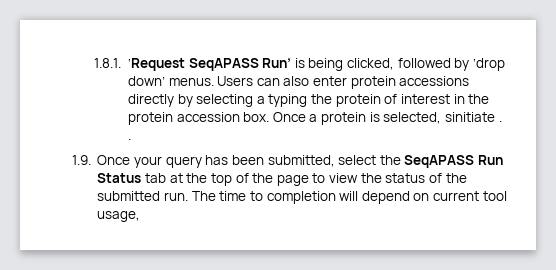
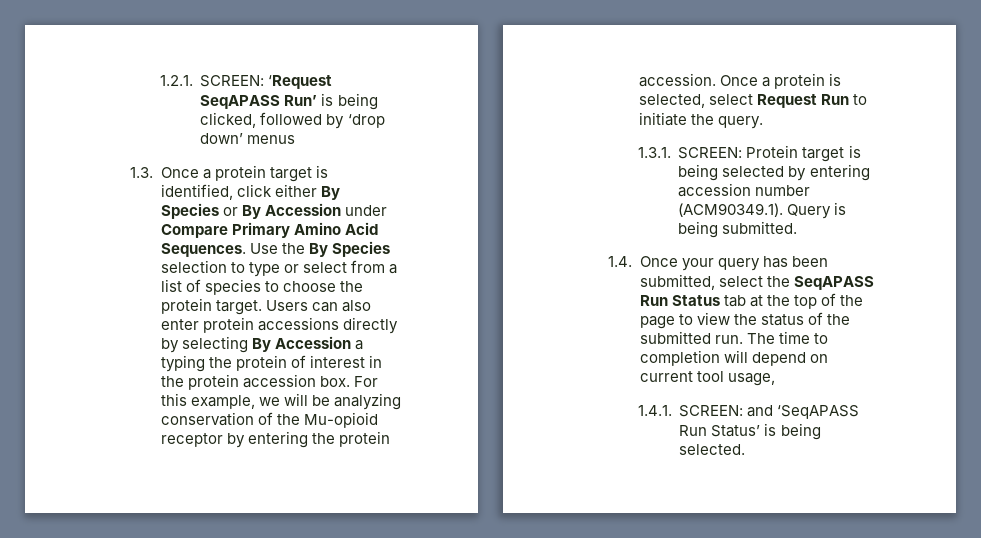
[94,58,122,68] 1.8.1. -> [159,75,265,87] 1.2.1. SCREEN:
[168,78,214,86] menus. -> [247,135,296,144] [130,165,329,182] [160,184,341,200] [160,203,388,219] [160,222,379,238] [160,241,391,257] [160,260,398,277] [160,279,364,295] [160,298,262,315] menus // 1.3. Once a protein target is identified, click either By Species or By Accession under Compare Primary Amino Acid Sequences. Use the By Species selection to type or select from a list of species to choose the protein target.
(254, 100) none -> [252,336,352,352] By Accession
(270, 117) none -> [354,376,379,387] [160,393,402,410] [160,412,379,428] [160,431,391,448] [638,73,716,87] For this example, we will be analyzing conservation of the Mu-opioid receptor by entering the protein accession.
[445,112,502,122] [127,138,131,140] [71,155,91,165] sinitiate . . // 1.9. -> [708,94,868,108] [638,112,764,129] [637,145,861,162] [678,164,870,181] [678,183,811,197] [678,202,847,219] [678,221,798,238] [608,256,633,267] select Request Run to initiate the query. // 1.3.1. SCREEN: Protein target is being selected by entering accession number (ACM90349.1). Query is being submitted. // 1.4.
(141, 216) none -> [637,405,860,419] [679,423,821,440] [679,444,746,455] // 1.4.1. SCREEN: and ‘SeqAPASS Run Status’ is being selected.

